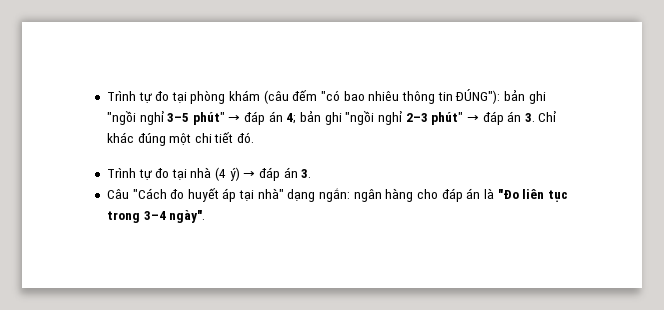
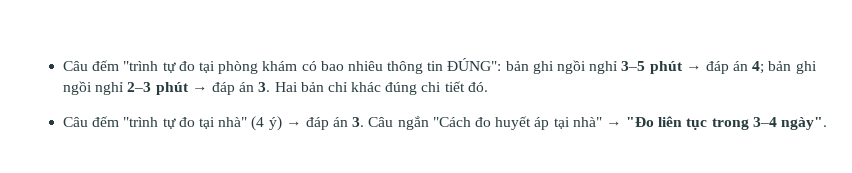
[106,91,136,101] Trình -> [63,60,159,71] Câu đếm "trình
[263,90,341,104] (câu đếm "có -> [301,61,317,71] có
[455,89,546,104] [106,111,136,125] ĐÚNG"): bản ghi "ngồi -> [447,58,587,74] ĐÚNG": bản ghi ngồi
[192,112,225,125] phút" -> [649,61,683,74] phút
[345,111,375,125] "ngồi -> [63,81,93,95] ngồi
[431,111,557,125] phút" → đáp án 3. Chỉ -> [155,82,348,95] phút → đáp án 3. Hai bản chỉ
[169,133,192,145] một -> (418, 88) none
[106,167,212,180] Trình tự đo tại nhà -> [63,116,248,129] Câu đếm "trình tự đo tại nhà"
[106,189,129,199] // Câu -> [368,116,429,130] Câu ngắn
[287,188,494,202] dạng ngắn: ngân hàng cho đáp án là -> [605,121,622,127] →

